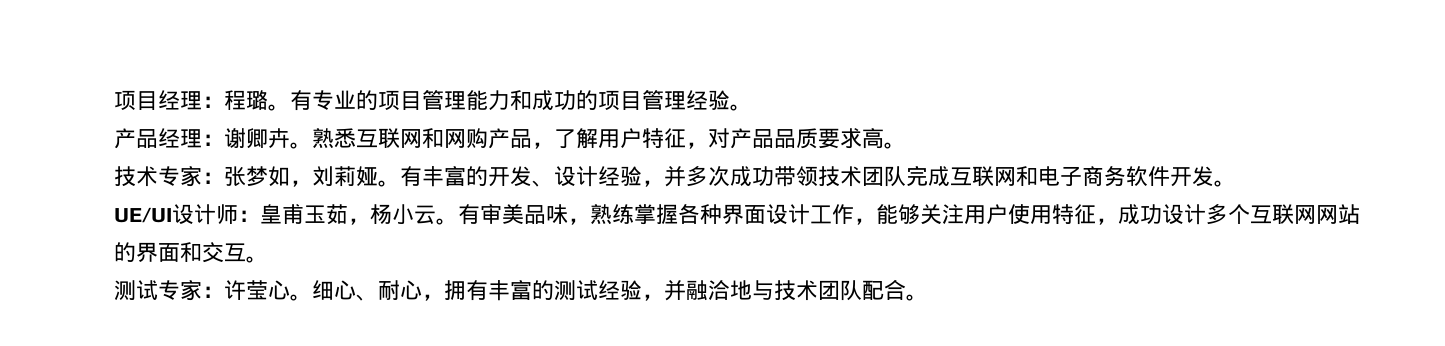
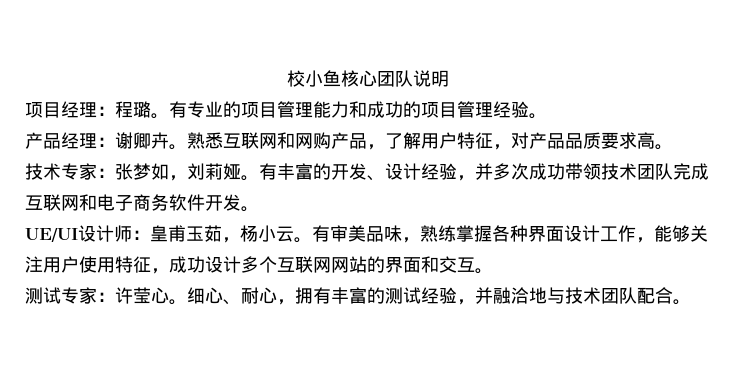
(114, 100) none -> [286,70,449,87] 校小鱼核心团队说明 //

